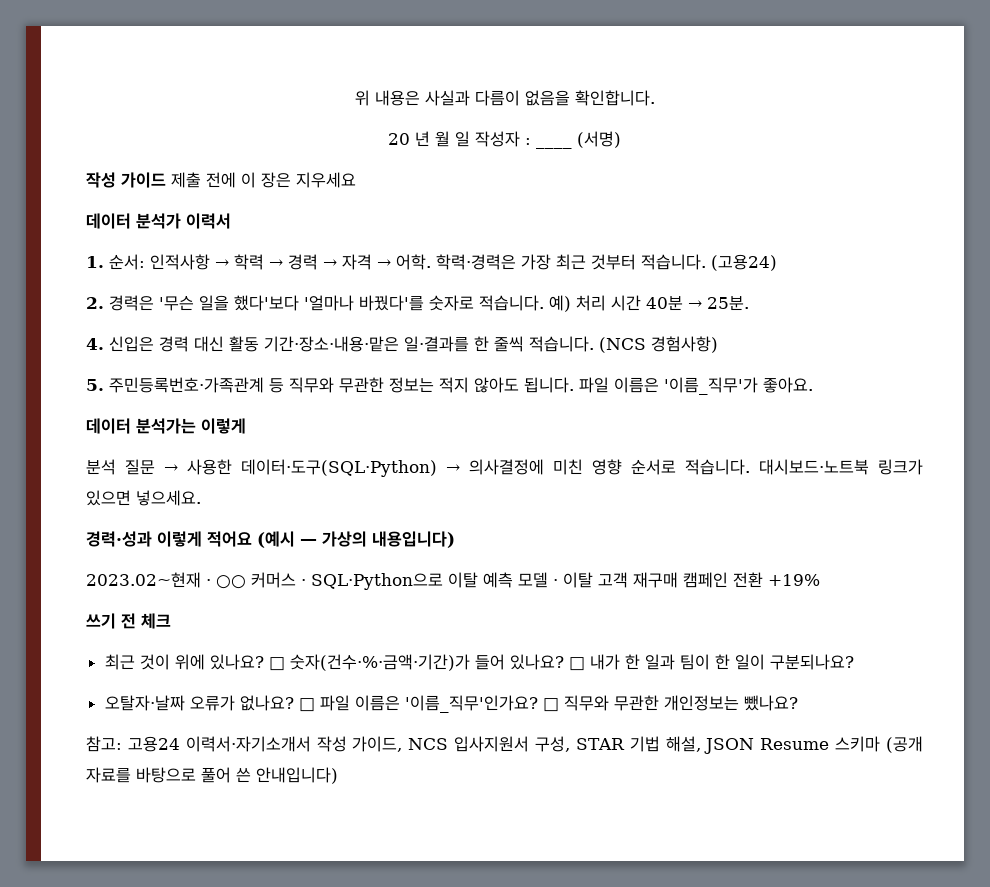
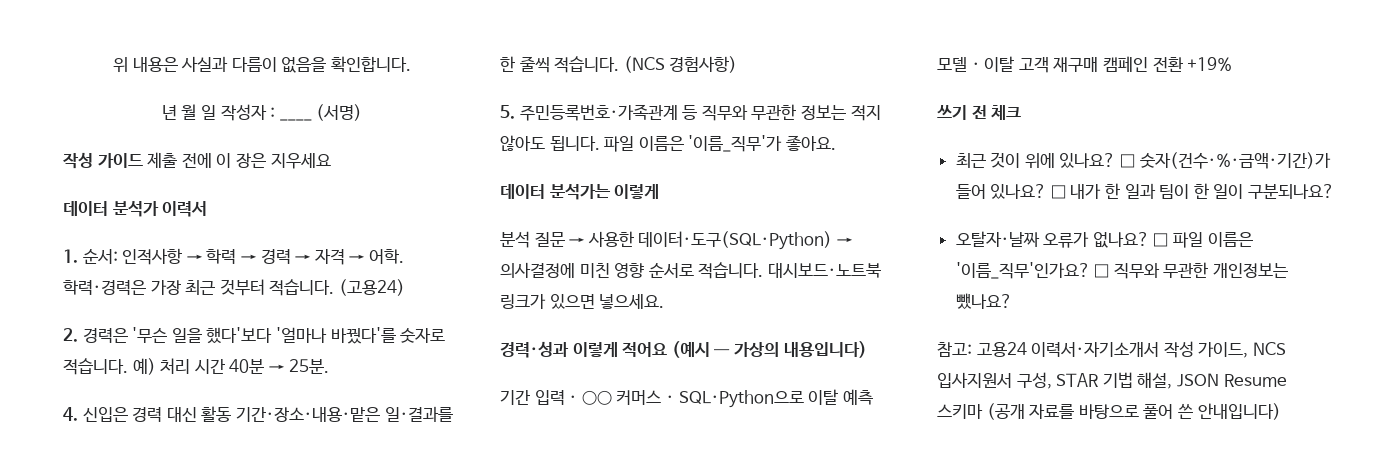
[388,133,410,145] 20 -> (411, 64) none
[86,572,201,588] 2023.02~현재 -> [500,390,565,405] 기간 입력

